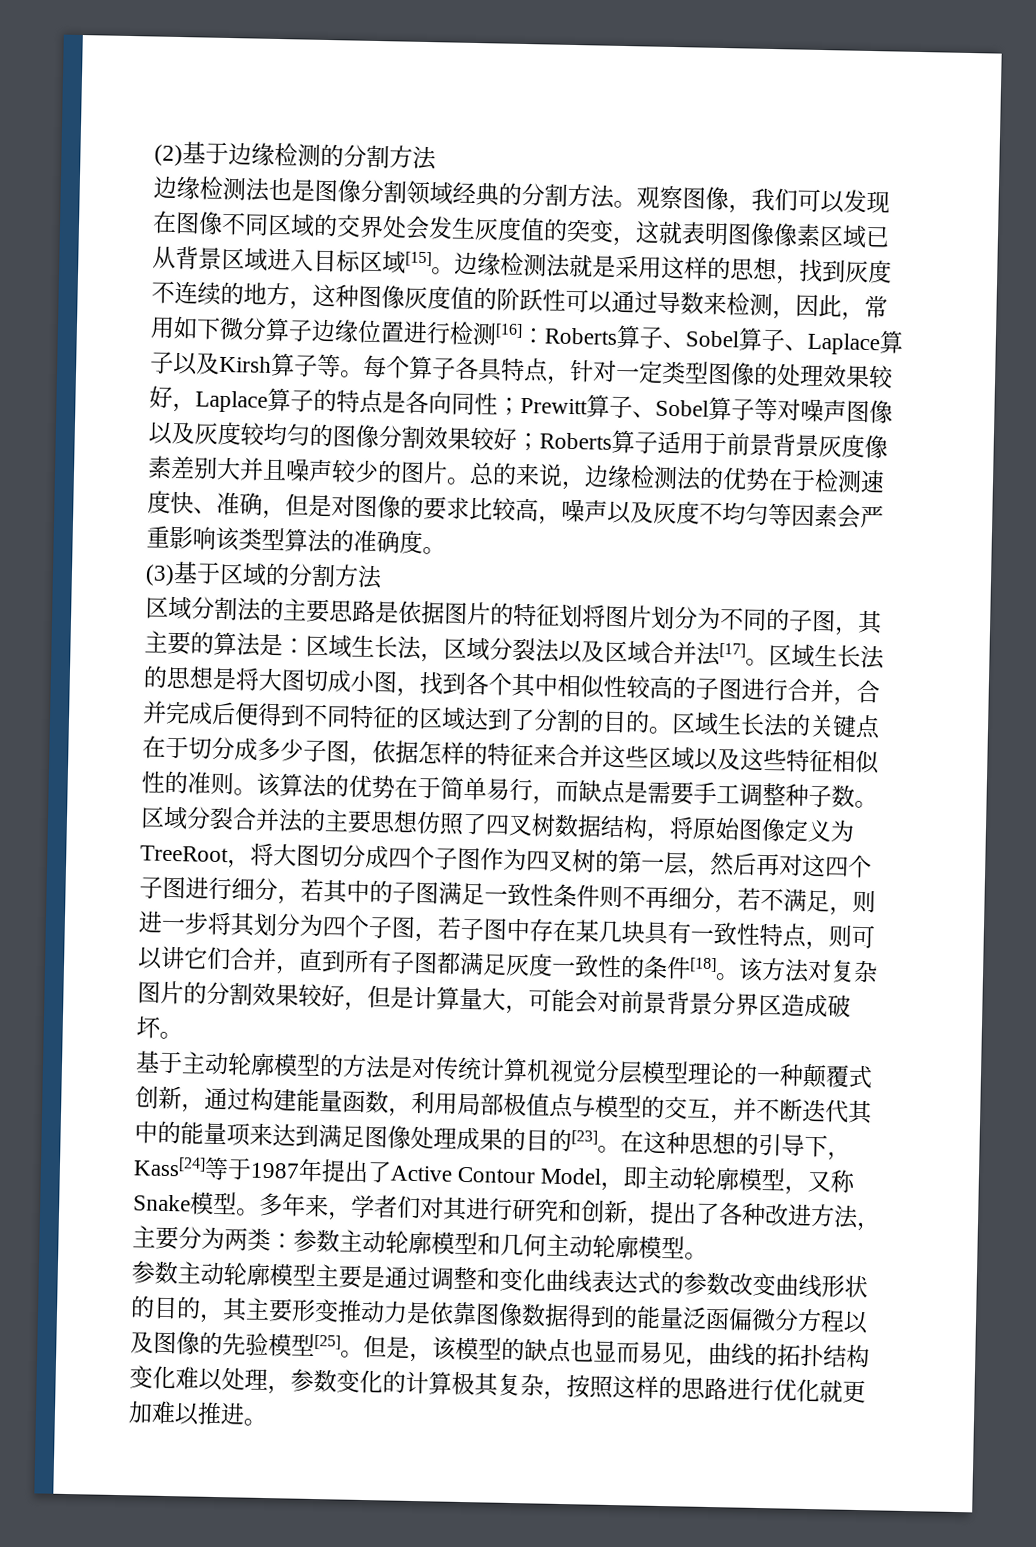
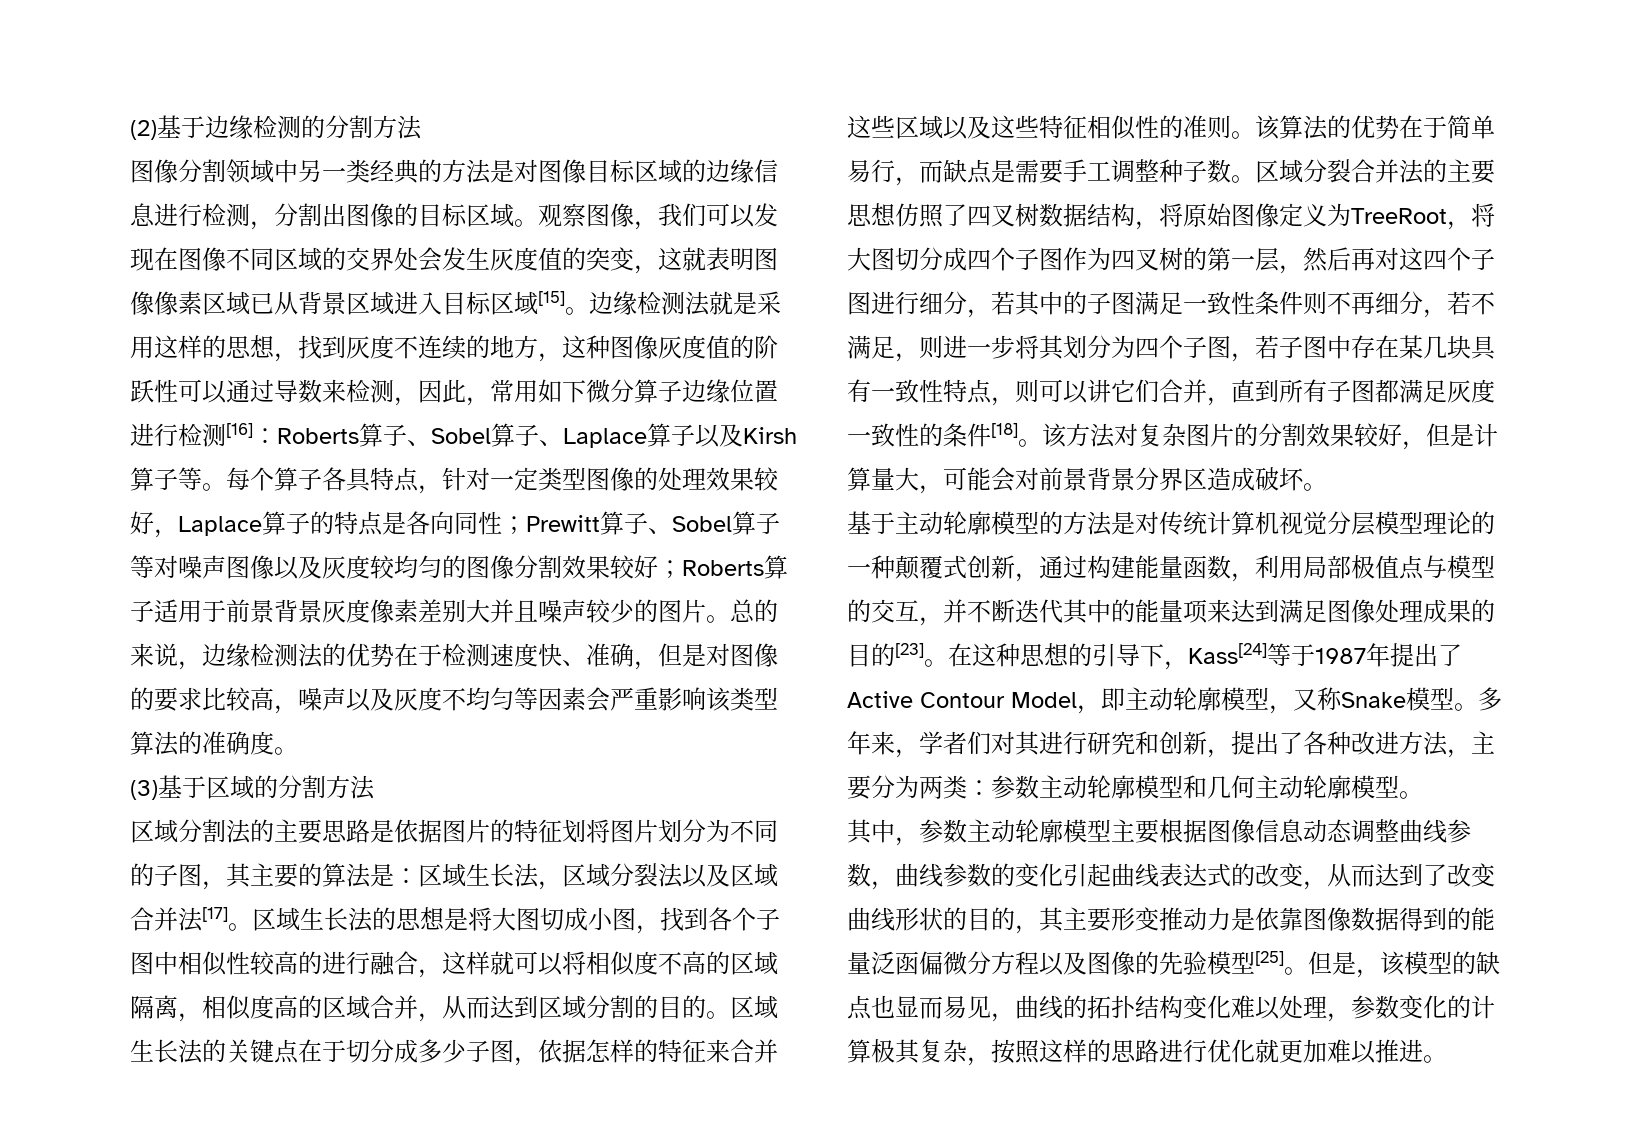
[153,175,615,209] 边缘检测法也是图像分割领域经典的分割方法 -> [130,159,778,184] [130,203,514,230] 图像分割领域中另一类经典的方法是对图像目标区域的边缘信息进行检测，分割出图像的目标区域
[511,672,537,698] 其 -> [756,908,780,930] [130,951,154,975] 子图
[695,677,880,706] [142,700,535,731] 子图进行合并，合并完成后便得到不同特征的区域达到了 -> [322,951,778,978] [130,995,586,1022] 进行融合，这样就可以将相似度不高的区域隔离，相似度高的区域合并，从而达到区域
(708, 1256) none -> [847,819,919,846] 其中，
[361,1264,730,1296] 是通过调整和变化曲线表达式的参数 -> [1159,819,1471,843] [847,863,1447,890] 根据图像信息动态调整曲线参数，曲线参数的变化引起曲线表达式的改变，从而达到了

